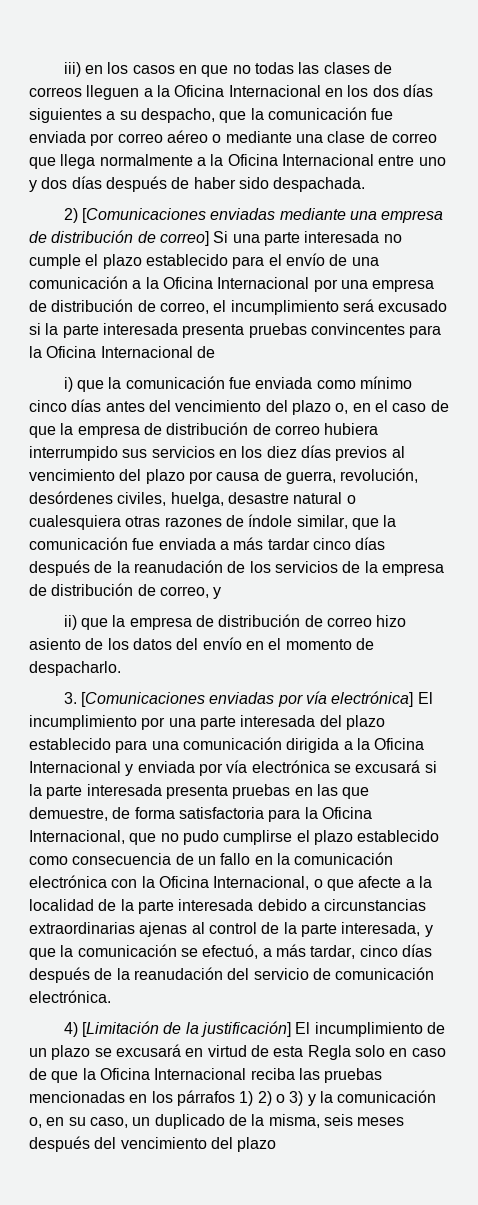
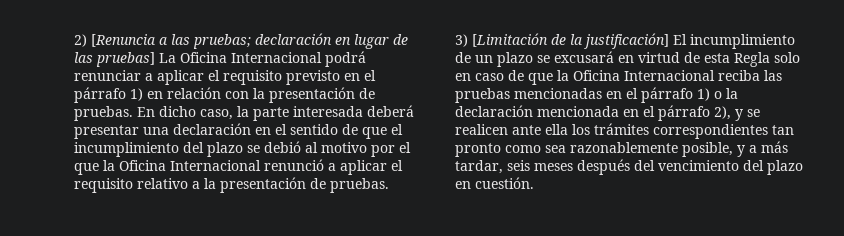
[63,62,392,77] [29,84,433,100] [29,107,394,123] [29,130,437,146] [29,154,446,169] [29,176,366,192] [63,208,444,223] [29,230,402,246] [29,253,379,269] [29,276,435,292] [29,299,448,315] [29,323,442,338] [29,346,215,358] [63,376,412,392] [29,399,449,415] [29,422,379,438] [29,445,405,461] [29,468,419,484] [29,491,356,507] [29,514,397,530] [29,537,386,550] [29,560,444,576] [29,583,222,599] [63,614,407,630] [29,637,374,650] [29,661,121,676] [63,691,433,707] [29,715,385,730] [29,737,425,753] [29,760,437,776] [29,784,370,799] [29,807,372,822] [29,830,440,845] [29,852,394,865] [29,875,432,891] [29,899,427,914] [29,922,433,937] [29,944,432,960] [29,967,435,983] [29,990,111,1003] [63,1022,78,1037] iii) en los casos en que no todas las clases de correos lleguen a la Oficina Internacional en los dos días siguientes a su despacho, que la comunicación fue enviada por correo aéreo o mediante una clase de correo que llega normalmente a la Oficina Internacional entre uno y dos días después de haber sido despachada. // 2) [Comunicaciones enviadas mediante una empresa de distribución de correo] Si una parte interesada no cumple el plazo establecido para el envío de una comunicación a la Oficina Internacional por una empresa de distribución de correo, el incumplimiento será excusado si la parte interesada presenta pruebas convincentes para la Oficina Internacional de // i) que la comunicación fue enviada como mínimo cinco días antes del vencimiento del plazo o, en el caso de que la empresa de distribución de correo hubiera interrumpido sus servicios en los diez días previos al vencimiento del plazo por causa de guerra, revolución, desórdenes civiles, huelga, desastre natural o cualesquiera otras razones de índole similar, que la comunicación fue enviada a más tardar cinco días después de la reanudación de los servicios de la empresa de distribución de correo, y // ii) que la empresa de distribución de correo hizo asiento de los datos del envío en el momento de despacharlo. // 3. [Comunicaciones enviadas por vía electrónica] El incumplimiento por una parte interesada del plazo establecido para una comunicación dirigida a la Oficina Internacional y enviada por vía electrónica se excusará si la parte interesada presenta pruebas en las que demuestre, de forma satisfactoria para la Oficina Internacional, que no pudo cumplirse el plazo establecido como consecuencia de un fallo en la comunicación electrónica con la Oficina Internacional, o que afecte a la localidad de la parte interesada debido a circunstancias extraordinarias ajenas al control de la parte interesada, y que la comunicación se efectuó, a más tardar, cinco días después de la reanudación del servicio de comunicación electrónica. // 4) -> [74,33,408,49] [74,51,366,67] [74,70,376,85] [74,87,375,103] [74,105,414,121] [74,123,403,139] [74,141,411,157] [74,159,403,175] [74,177,389,193] [455,34,468,47] 2) [Renuncia a las pruebas; declaración en lugar de las pruebas] La Oficina Internacional podrá renunciar a aplicar el requisito previsto en el párrafo 1) en relación con la presentación de pruebas. En dicho caso, la parte interesada deberá presentar una declaración en el sentido de que el incumplimiento del plazo se debió al motivo por el que la Oficina Internacional renunció a aplicar el requisito relativo a la presentación de pruebas. // 3)
[151,1090,437,1106] [29,1114,320,1129] los párrafos 1) 2) o 3) y la comunicación o, en su caso, un duplicado de la misma, -> [626,87,738,103] [455,105,760,121] [455,123,794,139] [455,141,788,157] [455,160,503,174] el párrafo 1) o la declaración mencionada en el párrafo 2), y se realicen ante ella los trámites correspondientes tan pronto como sea razonablemente posible, y a más tardar,
(277, 1144) none -> [455,177,534,189] en cuestión.

